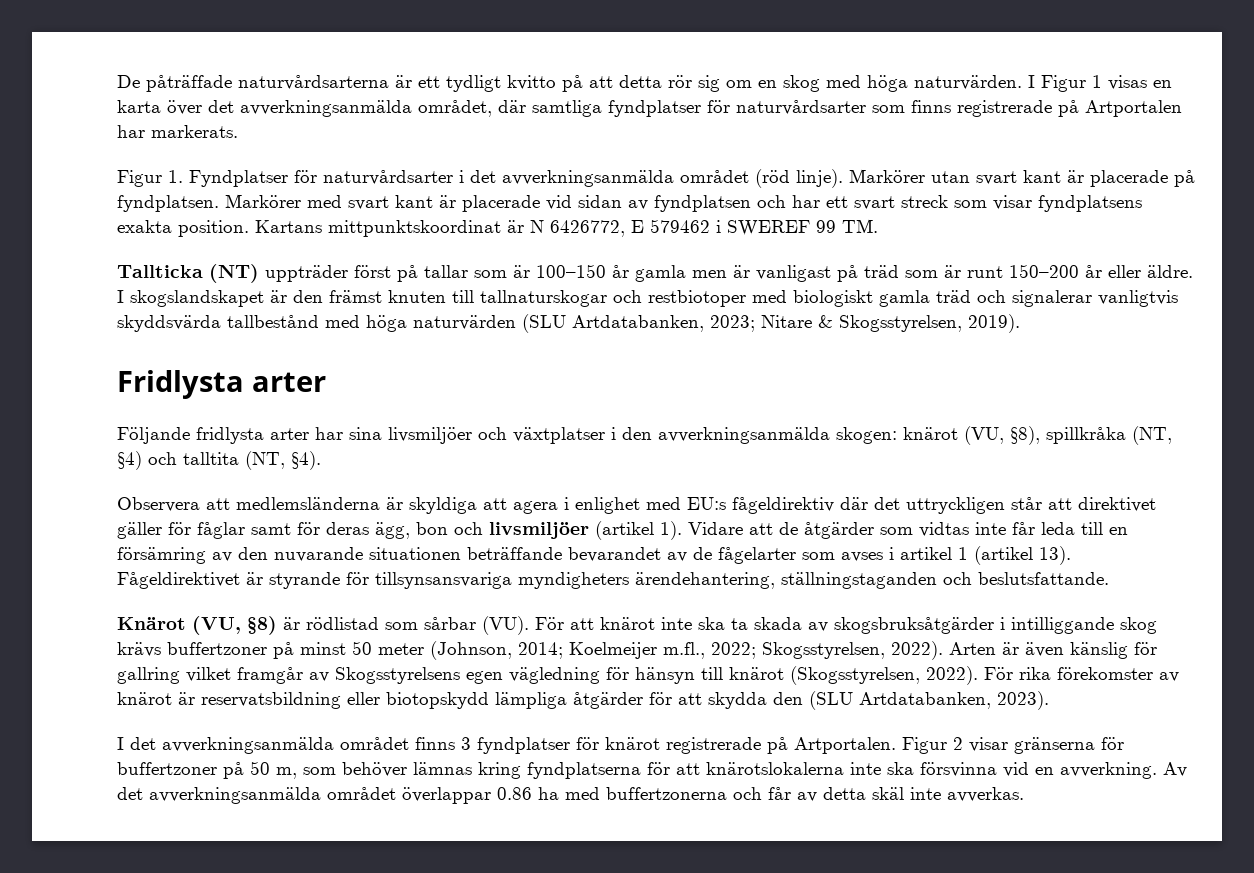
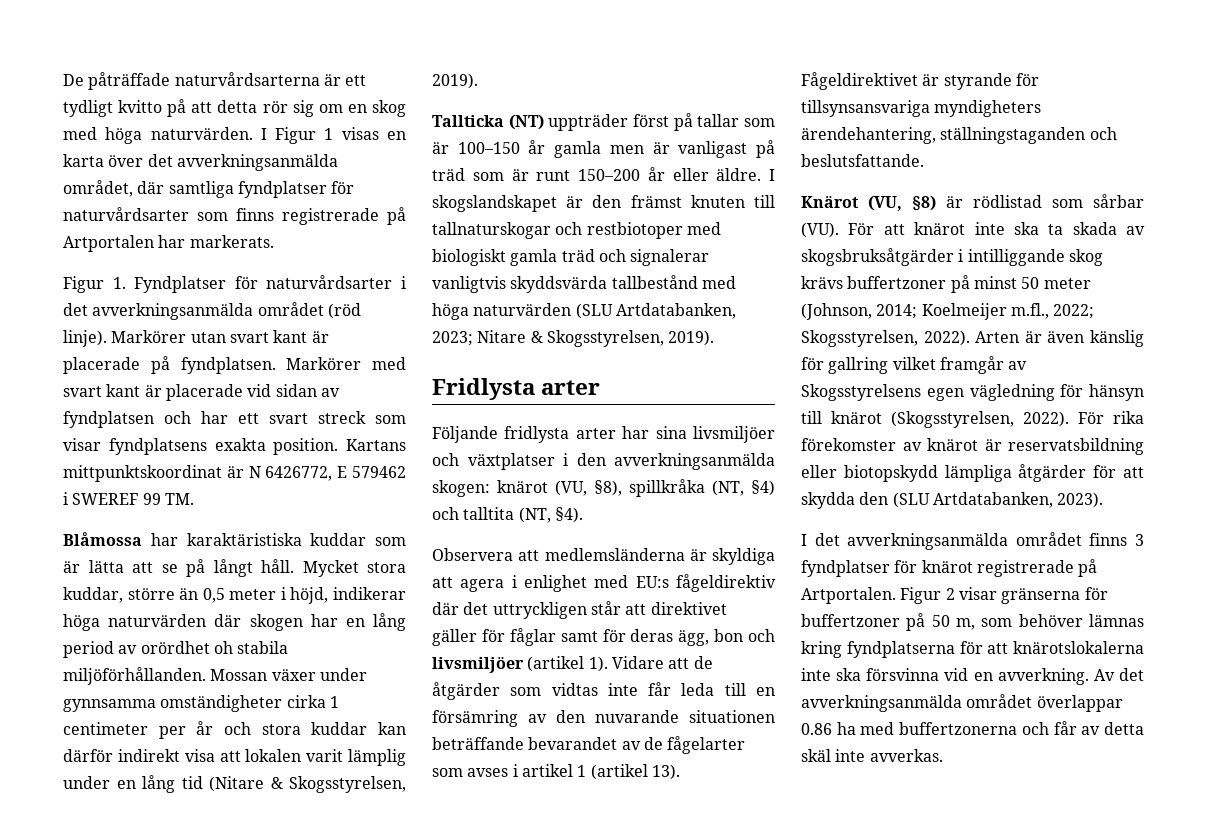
(878, 226) none -> [63,532,406,546] [63,559,406,577] [63,587,406,604] [63,613,406,631] [63,641,289,658] [63,667,367,685] [63,695,339,712] [63,721,406,739] [63,749,406,766] [63,775,406,793] [432,73,478,89] // Blåmossa har karaktäristiska kuddar som är lätta att se på långt håll. Mycket stora kuddar, större än 0,5 meter i höjd, indikerar höga naturvärden där skogen har en lång period av orördhet oh stabila miljöförhållanden. Mossan växer under gynnsamma omständigheter cirka 1 centimeter per år och stora kuddar kan därför indirekt visa att lokalen varit lämplig under en lång tid (Nitare & Skogsstyrelsen, 2019).

